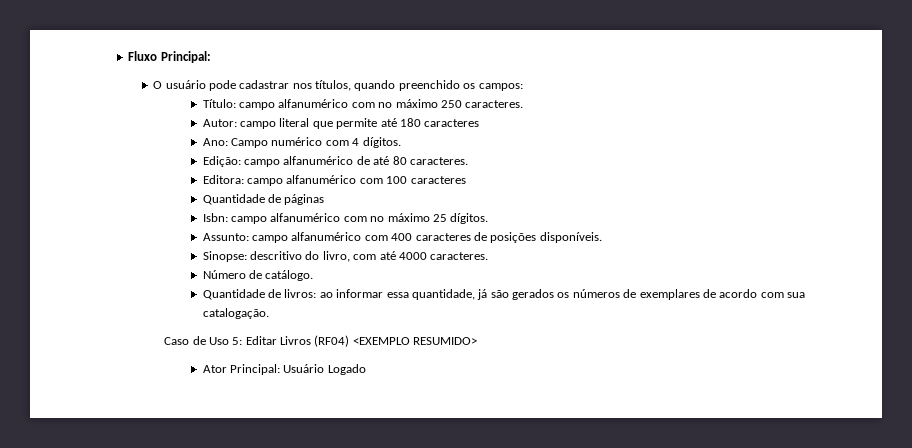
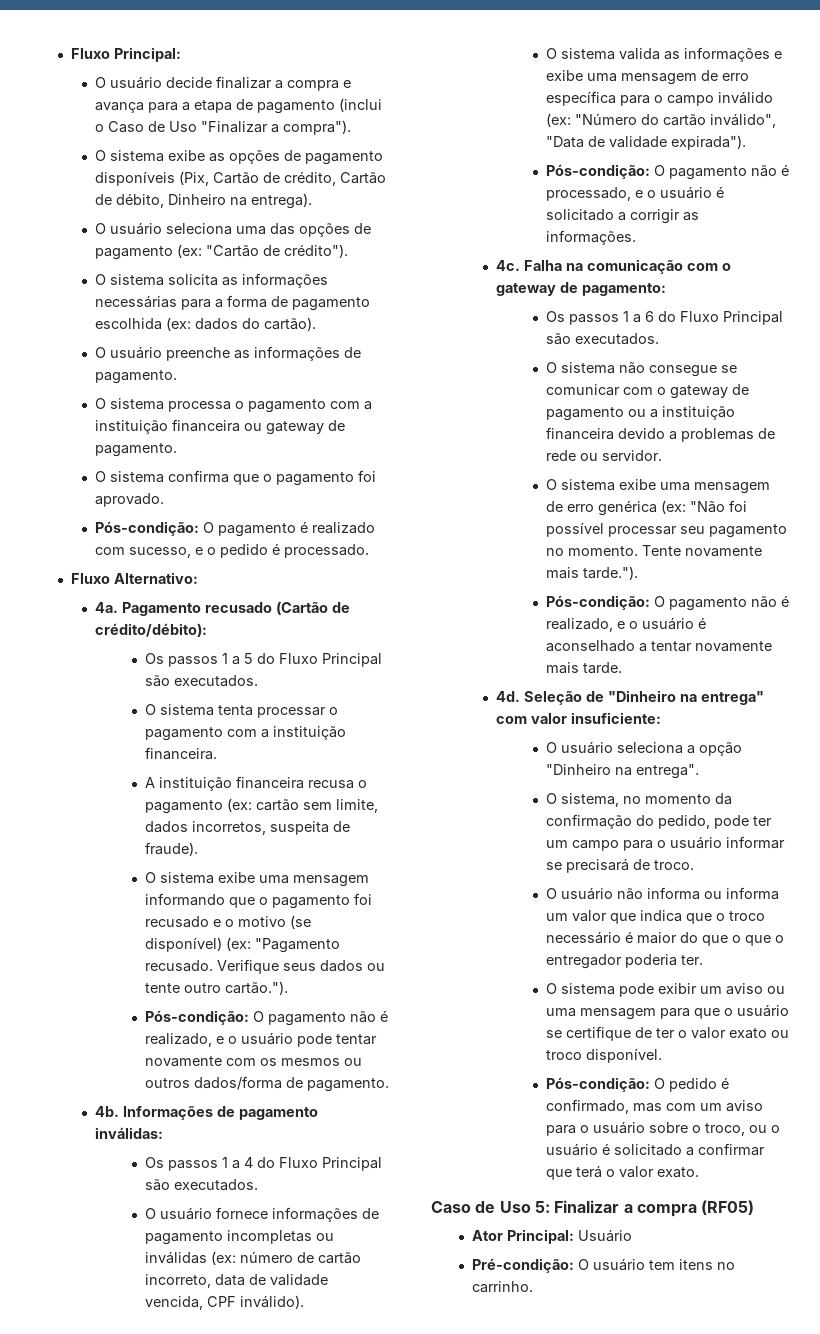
[208,80,523,91] [202,99,524,110] [202,118,480,129] [202,137,401,148] [202,156,468,167] [202,175,466,186] [202,194,325,205] [202,213,489,224] [202,232,602,243] [202,251,489,262] [202,270,314,281] [202,289,806,300] [202,308,269,319] [164,335,478,347] [202,364,366,375] pode cadastrar nos títulos, quando preenchido os campos: // Título: campo alfanumérico com no máximo 250 caracteres. // Autor: campo literal que permite até 180 caracteres // Ano: Campo numérico com 4 dígitos. // Edição: campo alfanumérico de até 80 caracteres. // Editora: campo alfanumérico com 100 caracteres // Quantidade de páginas // Isbn: campo alfanumérico com no máximo 25 dígitos. // Assunto: campo alfanumérico com 400 caracteres de posições disponíveis. // Sinopse: descritivo do livro, com até 4000 caracteres. // Número de catálogo. // Quantidade de livros: ao informar essa quantidade, já são gerados os números de exemplares de acordo com sua catalogação. // Caso de Uso 5: Editar Livros (RF04) <EXEMPLO RESUMIDO> // Ator Principal: Usuário Logado -> [166,76,352,91] [95,98,383,114] [95,120,352,135] [95,150,384,165] [95,171,387,186] [95,193,313,209] [95,222,372,237] [95,244,349,260] [95,273,329,288] [95,295,371,311] [95,317,317,331] [95,346,362,361] [95,370,178,384] [95,398,373,413] [95,419,346,435] [95,443,178,457] [95,470,377,486] [95,493,165,507] [95,521,376,537] [95,543,370,558] [70,572,198,584] [95,601,351,616] [95,623,208,637] [144,653,382,667] [144,675,258,687] [144,704,338,718] [144,726,346,741] [144,747,217,760] [144,776,367,791] [144,798,378,814] [144,821,350,835] [144,842,198,856] [144,872,369,887] [144,893,372,909] [144,915,311,929] [144,937,340,953] [144,959,385,974] [144,981,288,995] [144,1010,388,1026] [144,1032,377,1047] [144,1056,362,1067] [144,1076,389,1092] [95,1106,319,1120] [95,1127,164,1139] [144,1157,382,1171] [144,1179,258,1191] [144,1207,379,1222] [144,1230,334,1245] [144,1251,361,1265] [144,1274,328,1288] [144,1295,304,1310] [545,47,782,62] [545,70,749,85] [545,91,773,106] [545,113,776,128] [545,135,746,150] [545,164,789,180] [545,186,724,201] [545,209,699,224] [545,230,636,245] [496,259,732,274] [496,282,667,296] [545,311,783,325] [545,333,659,345] [545,362,737,377] [545,384,749,399] [545,406,735,421] [545,427,775,442] [545,450,662,461] [545,479,770,494] [545,500,747,516] [545,522,787,538] [545,545,762,557] [545,566,638,580] [545,595,789,611] [545,617,706,632] [545,640,772,652] [545,662,622,674] [496,690,765,705] [496,712,662,724] [545,741,742,756] [545,764,699,779] [545,793,732,807] [545,814,772,829] [545,836,785,851] [545,858,694,873] [545,887,779,900] [545,910,765,924] [545,931,784,946] [545,954,703,969] [545,983,785,997] [545,1004,789,1020] [545,1026,789,1041] [545,1048,662,1063] [545,1077,729,1092] [545,1099,763,1114] [545,1121,780,1136] [545,1143,765,1156] [545,1165,699,1180] [431,1200,755,1217] [471,1229,632,1244] [471,1258,735,1273] [471,1281,533,1293] decide finalizar a compra e avança para a etapa de pagamento (inclui o Caso de Uso "Finalizar a compra"). // O sistema exibe as opções de pagamento disponíveis (Pix, Cartão de crédito, Cartão de débito, Dinheiro na entrega). // O usuário seleciona uma das opções de pagamento (ex: "Cartão de crédito"). // O sistema solicita as informações necessárias para a forma de pagamento escolhida (ex: dados do cartão). // O usuário preenche as informações de pagamento. // O sistema processa o pagamento com a instituição financeira ou gateway de pagamento. // O sistema confirma que o pagamento foi aprovado. // Pós-condição: O pagamento é realizado com sucesso, e o pedido é processado. // Fluxo Alternativo: // 4a. Pagamento recusado (Cartão de crédito/débito): // Os passos 1 a 5 do Fluxo Principal são executados. // O sistema tenta processar o pagamento com a instituição financeira. // A instituição financeira recusa o pagamento (ex: cartão sem limite, dados incorretos, suspeita de fraude). // O sistema exibe uma mensagem informando que o pagamento foi recusado e o motivo (se disponível) (ex: "Pagamento recusado. Verifique seus dados ou tente outro cartão."). // Pós-condição: O pagamento não é realizado, e o usuário pode tentar novamente com os mesmos ou outros dados/forma de pagamento. // 4b. Informações de pagamento inválidas: // Os passos 1 a 4 do Fluxo Principal são executados. // O usuário fornece informações de pagamento incompletas ou inválidas (ex: número de cartão incorreto, data de validade vencida, CPF inválido). // O sistema valida as informações e exibe uma mensagem de erro específica para o campo inválido (ex: "Número do cartão inválido", "Data de validade expirada"). // Pós-condição: O pagamento não é processado, e o usuário é solicitado a corrigir as informações. // 4c. Falha na comunicação com o gateway de pagamento: // Os passos 1 a 6 do Fluxo Principal são executados. // O sistema não consegue se comunicar com o gateway de pagamento ou a instituição financeira devido a problemas de rede ou servidor. // O sistema exibe uma mensagem de erro genérica (ex: "Não foi possível processar seu pagamento no momento. Tente novamente mais tarde."). // Pós-condição: O pagamento não é realizado, e o usuário é aconselhado a tentar novamente mais tarde. // 4d. Seleção de "Dinheiro na entrega" com valor insuficiente: // O usuário seleciona a opção "Dinheiro na entrega". // O sistema, no momento da confirmação do pedido, pode ter um campo para o usuário informar se precisará de troco. // O usuário não informa ou informa um valor que indica que o troco necessário é maior do que o que o entregador poderia ter. // O sistema pode exibir um aviso ou uma mensagem para que o usuário se certifique de ter o valor exato ou troco disponível. // Pós-condição: O pedido é confirmado, mas com um aviso para o usuário sobre o troco, ou o usuário é solicitado a confirmar que terá o valor exato. // Caso de Uso 5: Finalizar a compra (RF05) // Ator Principal: Usuário // Pré-condição: O usuário tem itens no carrinho.

